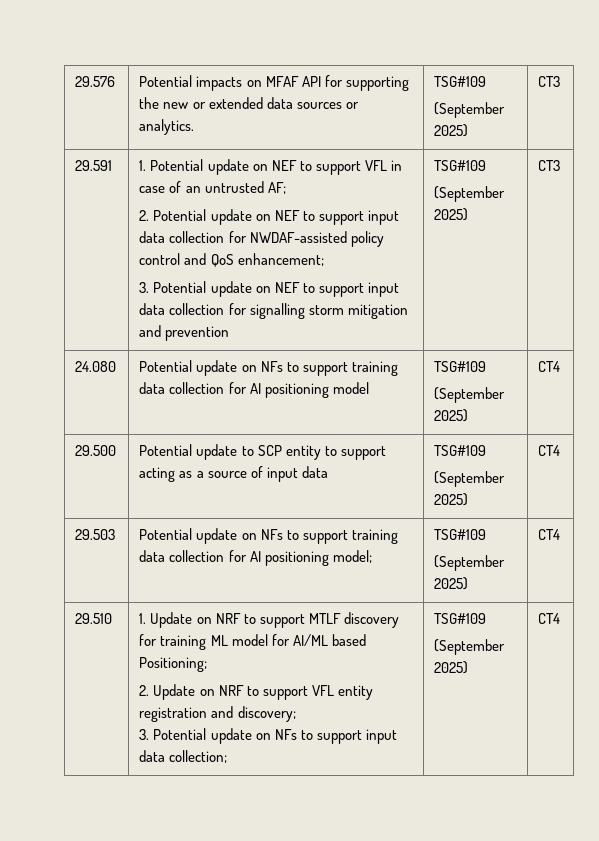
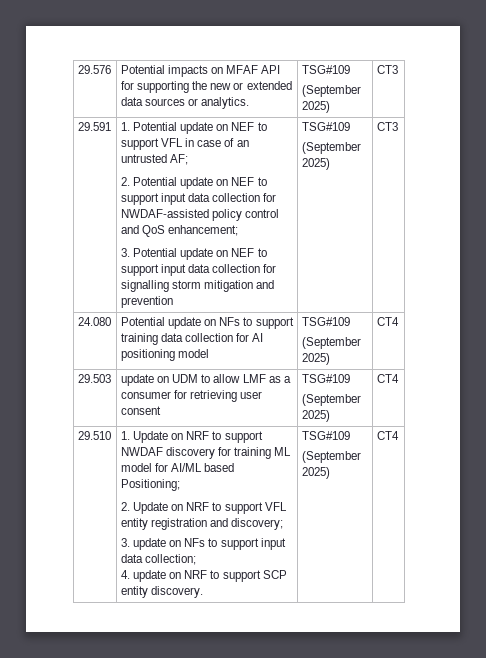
[75,445,117,456] [139,444,386,460] [139,466,328,482] [434,445,487,456] [434,471,506,487] [434,493,469,506] [538,445,561,456] [75,529,116,540] [139,528,398,544] [139,550,372,566] 29.500 | Potential update to SCP entity to support acting as a source of input data | TSG#109 // (September 2025) | CT4 // 29.503 | Potential update on NFs to support training data collection for AI positioning model; -> [77,374,111,383] [120,374,291,386] [120,390,263,402] [120,406,161,415] 29.503 | update on UDM to allow LMF as a consumer for retrieving user consent
[308,613,341,624] MTLF -> [120,447,163,456] NWDAF
[153,728,207,740] Potential -> (130, 542) none
(228, 756) none -> [120,570,287,582] [120,586,204,598] // 4. update on NRF to support SCP entity discovery.

